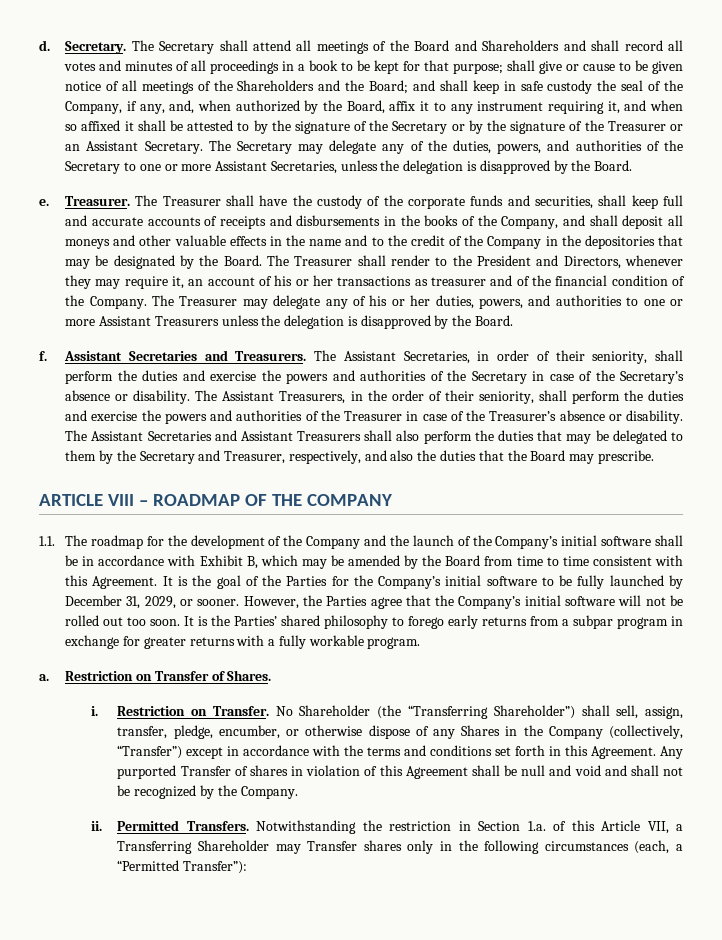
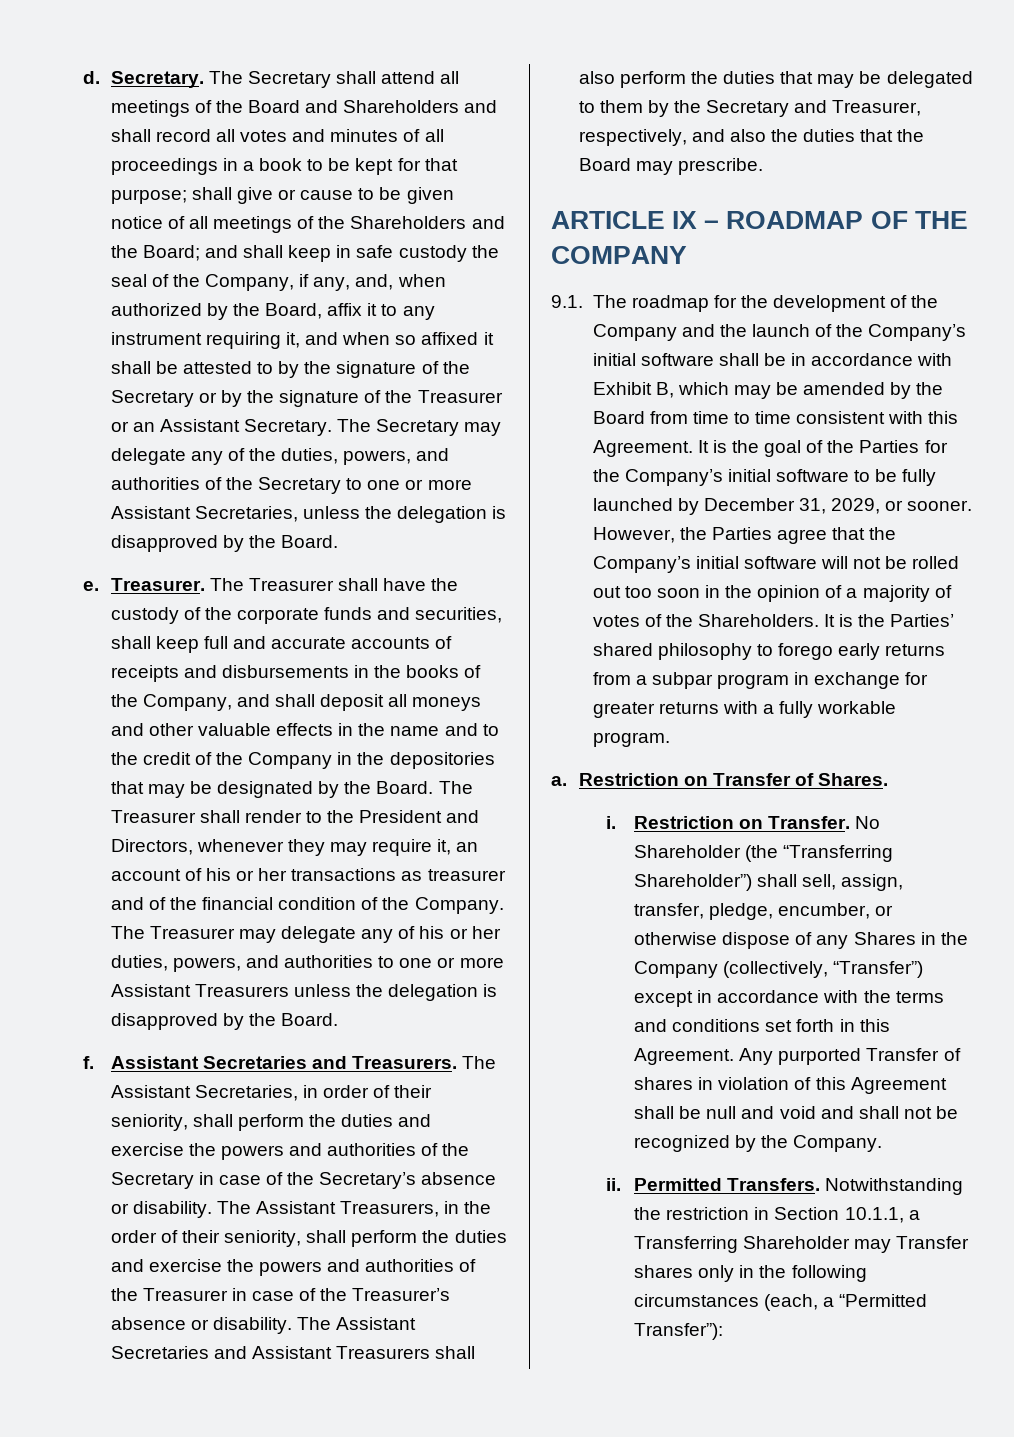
[107,494,134,506] VIII -> [672,211,698,229] IX
[39,536,55,546] 1.1. -> [551,295,583,308] 9.1.
[150,619,181,626] soon. -> [656,585,952,602] [592,614,819,627] soon in the opinion of a majority of votes of the Shareholders.
[527,820,669,834] 1.a. of this Article VII, -> [844,1207,904,1223] 10.1.1,

